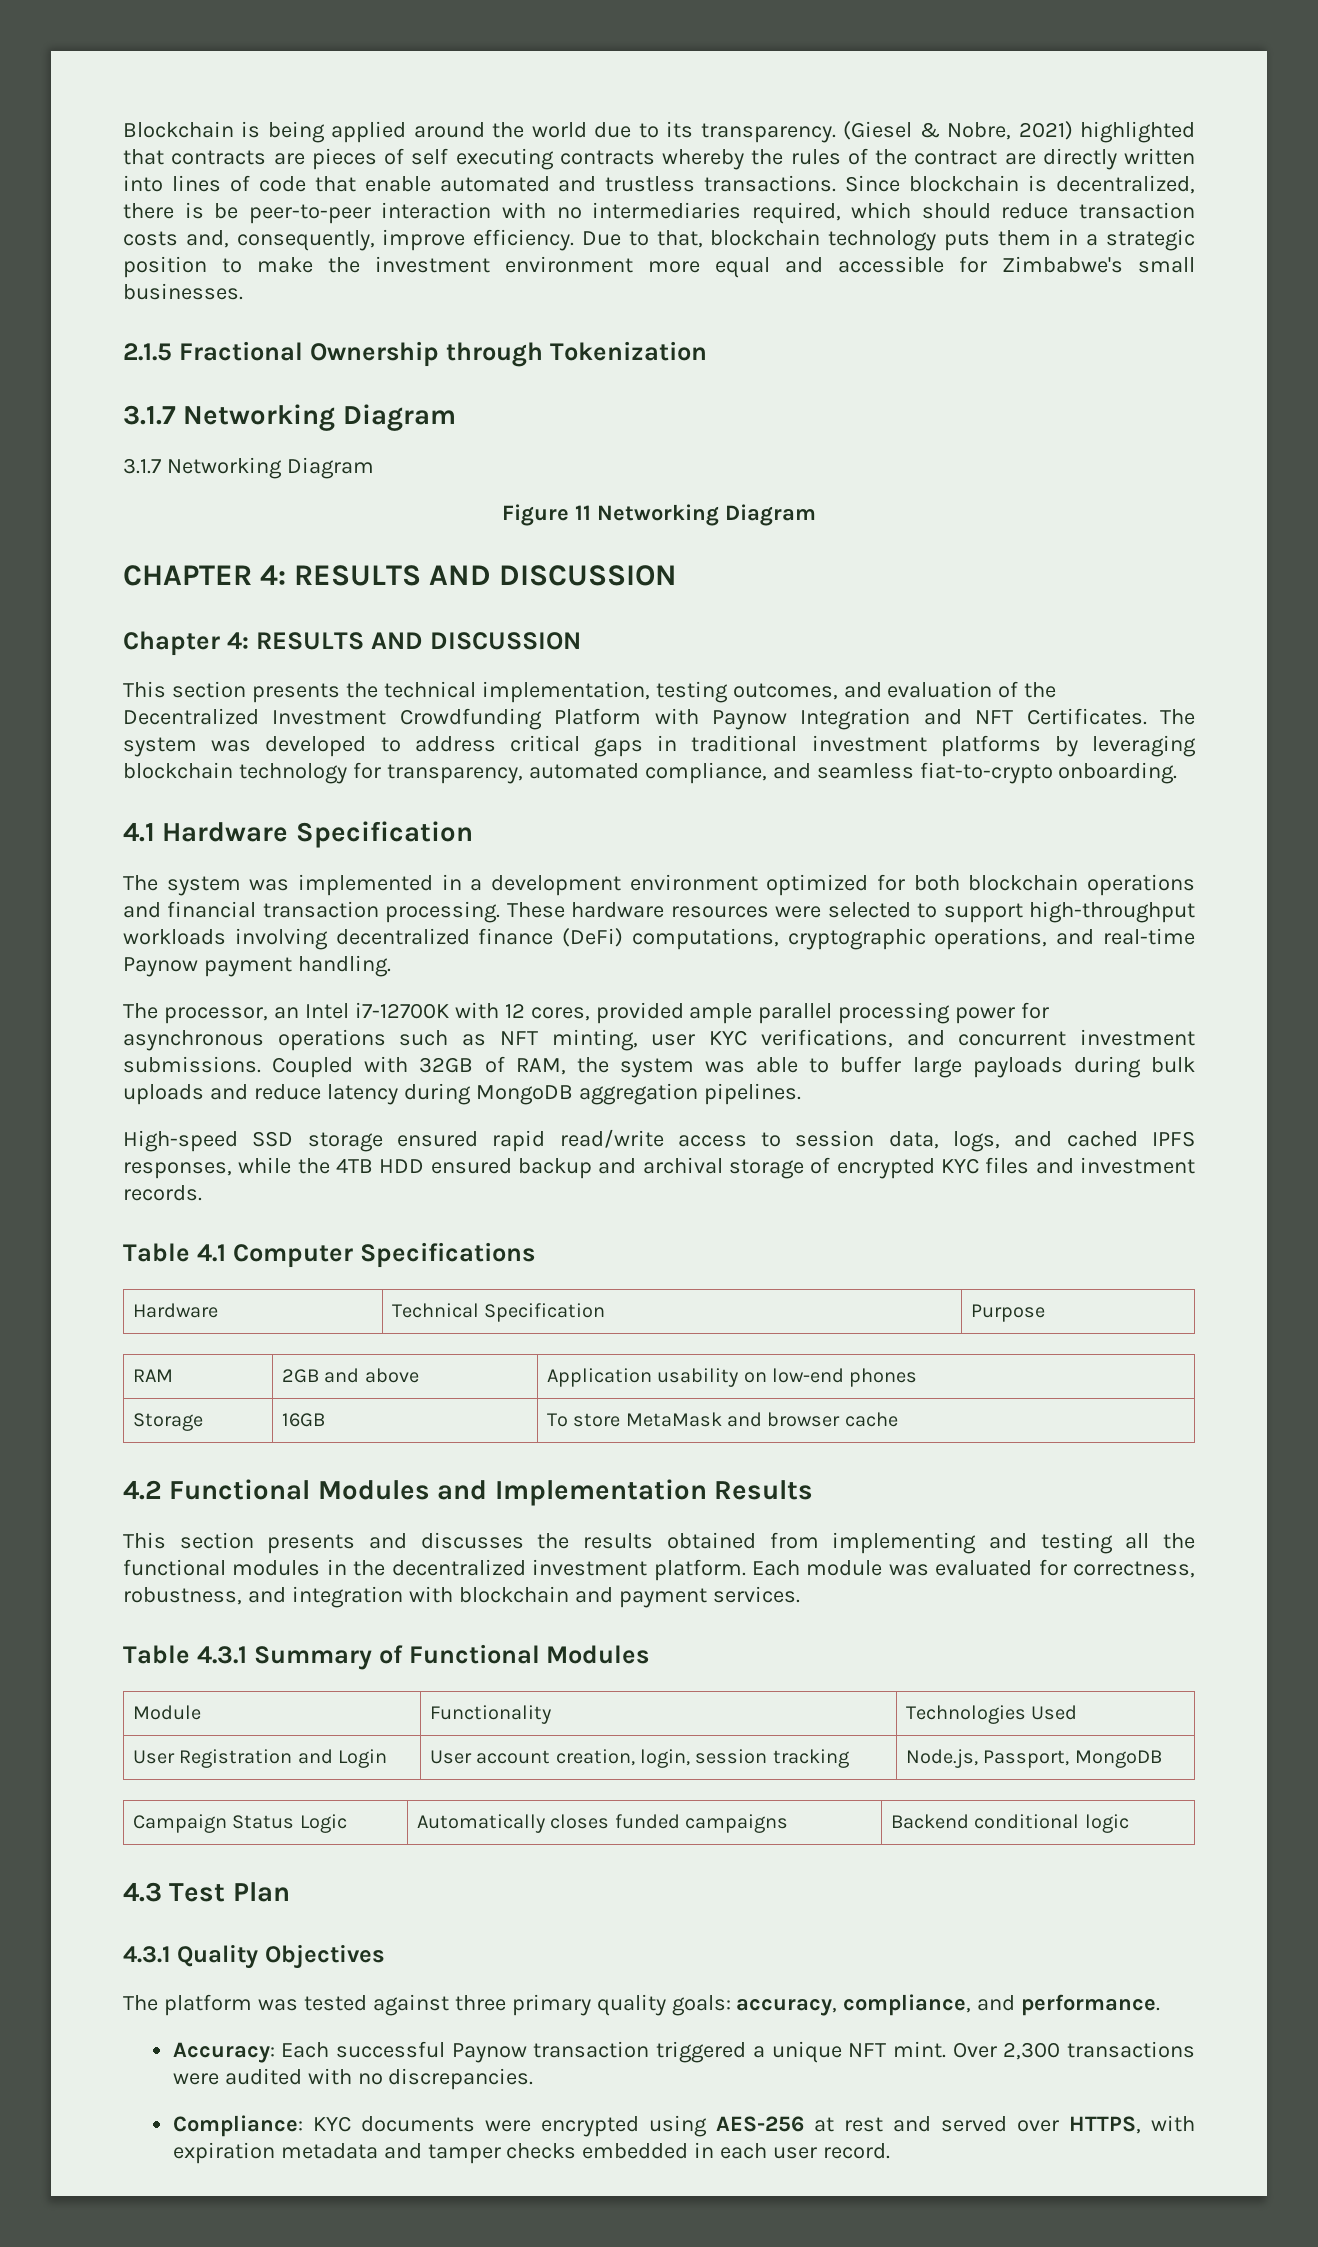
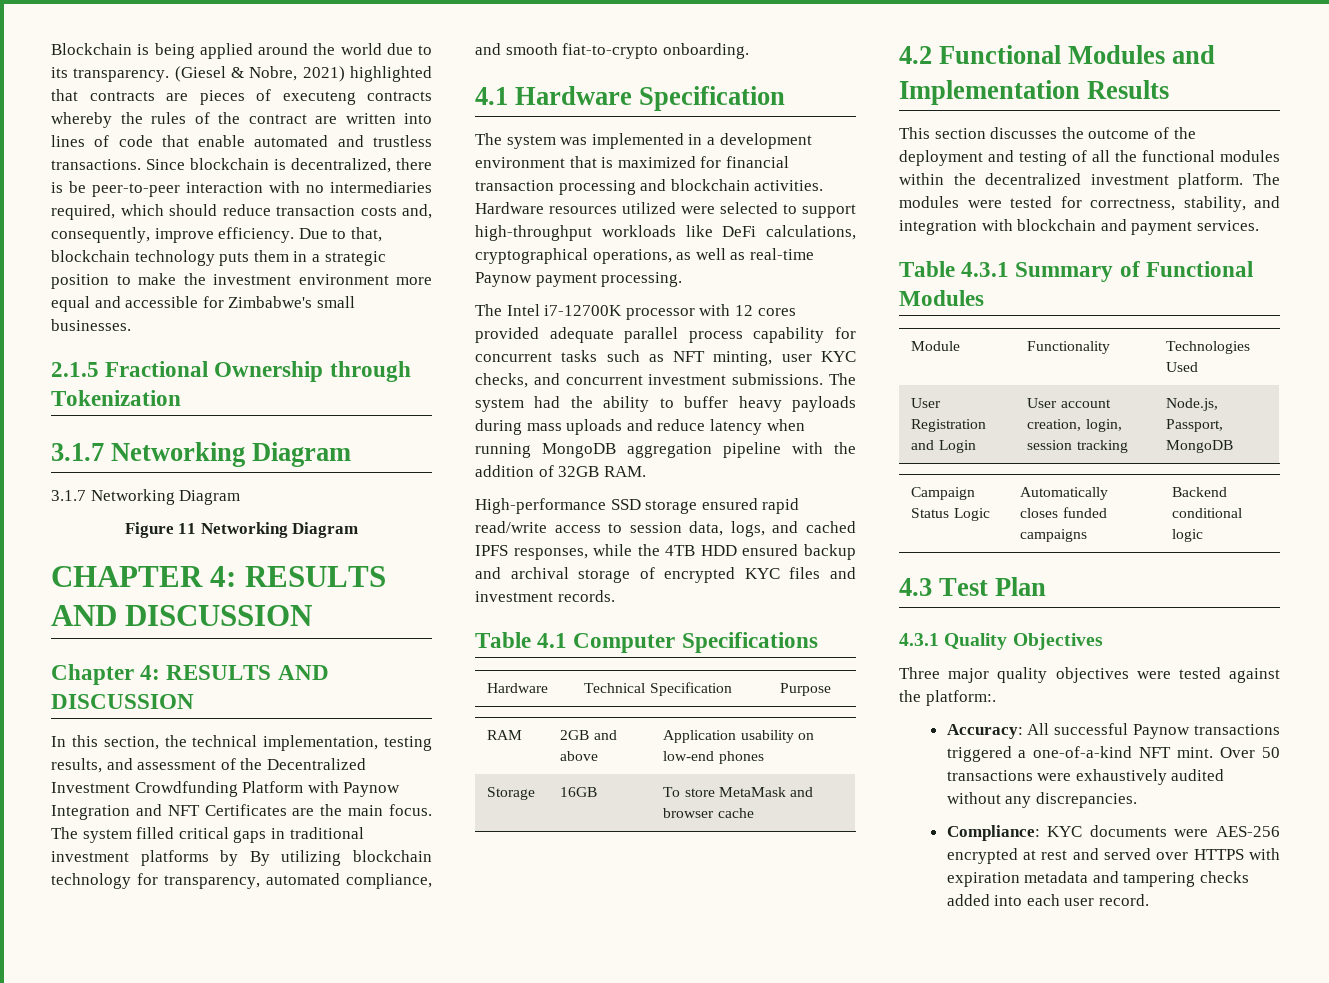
[411,148,554,170] self executing -> [282,91,356,105] executeng
[1042,148,1117,170] directly -> (337, 120) none
[123,681,340,703] This section presents -> [51,735,159,750] In this section,
[732,681,993,700] outcomes, and evaluation -> [51,758,217,773] results, and assessment
[1026,708,1195,725] [123,736,496,757] Certificates. The system was developed to address -> [204,804,432,816] [51,827,175,843] Certificates are the main focus. The system filled
[1091,735,1196,757] leveraging -> [249,850,342,866] By utilizing
[816,763,914,779] seamless -> [505,43,558,55] smooth
[766,874,1195,896] [123,901,769,923] optimized for both blockchain operations and financial transaction processing. These hardware resources -> [569,156,789,168] [475,179,824,195] [475,202,676,214] that is maximized for financial transaction processing and blockchain activities. Hardware resources utilized
[234,928,1095,950] involving decentralized finance (DeFi) computations, cryptographic operations, and -> [685,225,856,240] [475,248,746,264] like DeFi calculations, cryptographical operations, as well as
[297,955,391,977] [123,1003,299,1024] handling. // The processor, an -> [601,272,683,287] [475,304,502,316] processing. // The
(449, 1010) none -> [625,308,695,320] processor
[530,1002,1050,1024] [123,1029,386,1051] cores, provided ample parallel processing power for asynchronous operations -> [757,308,796,316] [475,327,856,343] [475,350,598,362] cores provided adequate parallel process capability for concurrent tasks
[760,1029,893,1048] verifications, -> [475,373,528,388] checks,
[272,1056,799,1078] Coupled with 32GB of RAM, the system was able -> [829,373,856,385] [475,396,650,412] The system had the ability
[912,1057,962,1078] large -> [738,396,782,412] heavy
[1151,1057,1195,1073] bulk -> [526,423,562,431] mass
[403,1083,801,1105] [123,1130,238,1152] during MongoDB aggregation pipelines. // High-speed -> [766,419,805,431] [475,442,856,458] [475,465,646,477] [475,498,606,514] when running MongoDB aggregation pipeline with the addition of 32GB RAM. // High-performance
[267,1532,977,1554] presents and discusses the results obtained from implementing -> [990,127,1196,139] [899,150,983,166] discusses the outcome of the deployment
(1113, 1543) none -> [1072,150,1087,162] of
[326,1559,347,1575] in -> [899,173,944,185] within
[751,1560,1033,1576] Each module was evaluated -> [1253,173,1280,185] [899,196,1052,208] The modules were tested
[123,1587,242,1605] robustness, -> [1183,196,1246,212] stability,
[123,1994,1161,2016] The platform was tested against three primary quality goals: accuracy, compliance, and performance. -> [899,667,1280,683] [899,690,996,706] Three major quality objectives were tested against the platform:.
[281,2042,330,2058] Each -> [1027,723,1050,735] All
[533,2041,650,2058] transaction -> [1194,724,1280,735] transactions
[771,2041,842,2063] unique -> [1033,746,1133,758] one-of-a-kind
[1003,2042,1061,2060] 2,300 -> [1262,747,1280,758] 50
[224,2068,383,2085] audited with no -> [1075,769,1225,785] [946,792,1032,808] exhaustively audited without any
[540,2115,804,2137] encrypted using AES-256 -> [1216,826,1280,837] [946,848,1018,864] AES-256 encrypted
[1068,2116,1141,2134] HTTPS, -> [1193,849,1244,860] HTTPS
[427,2142,715,2164] tamper checks embedded in -> [1123,871,1249,887] [946,894,1023,906] tampering checks added into

